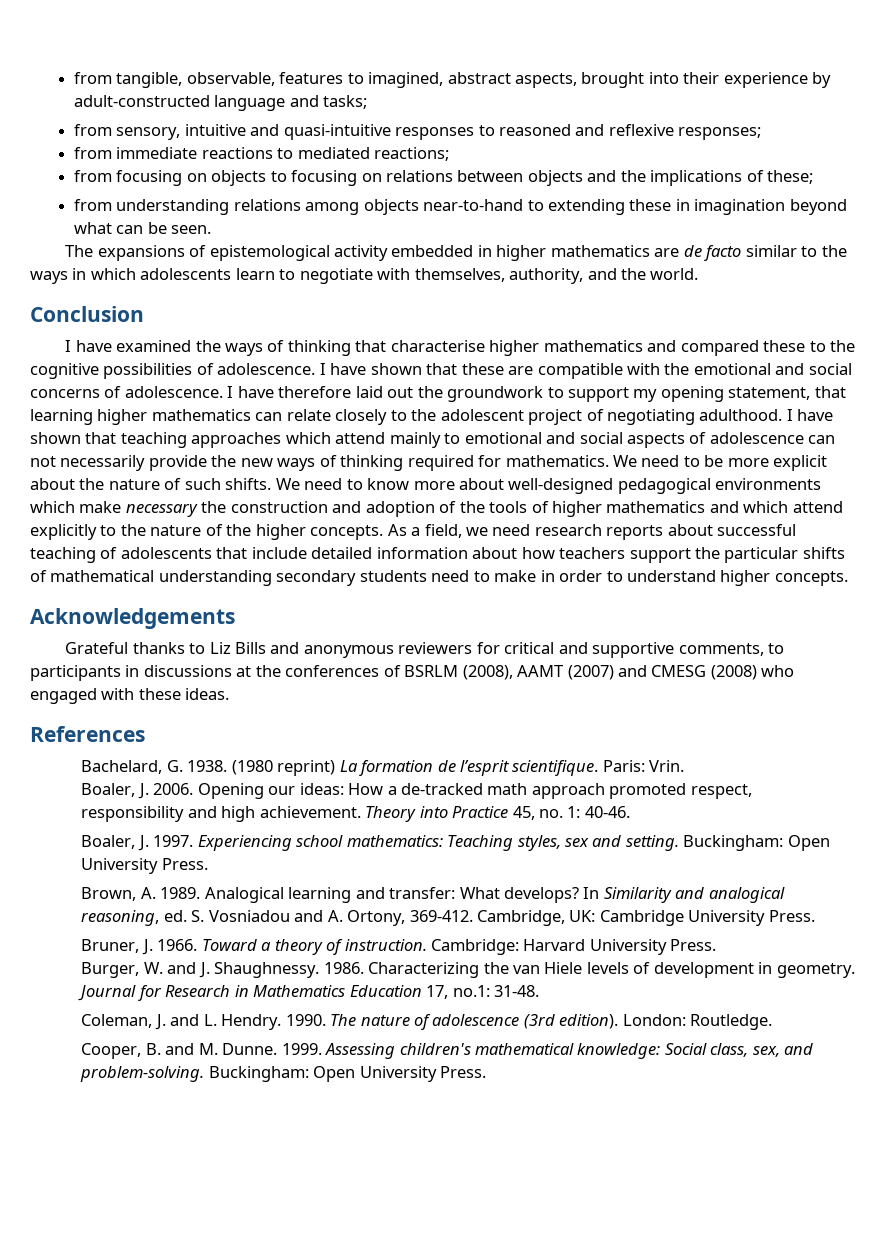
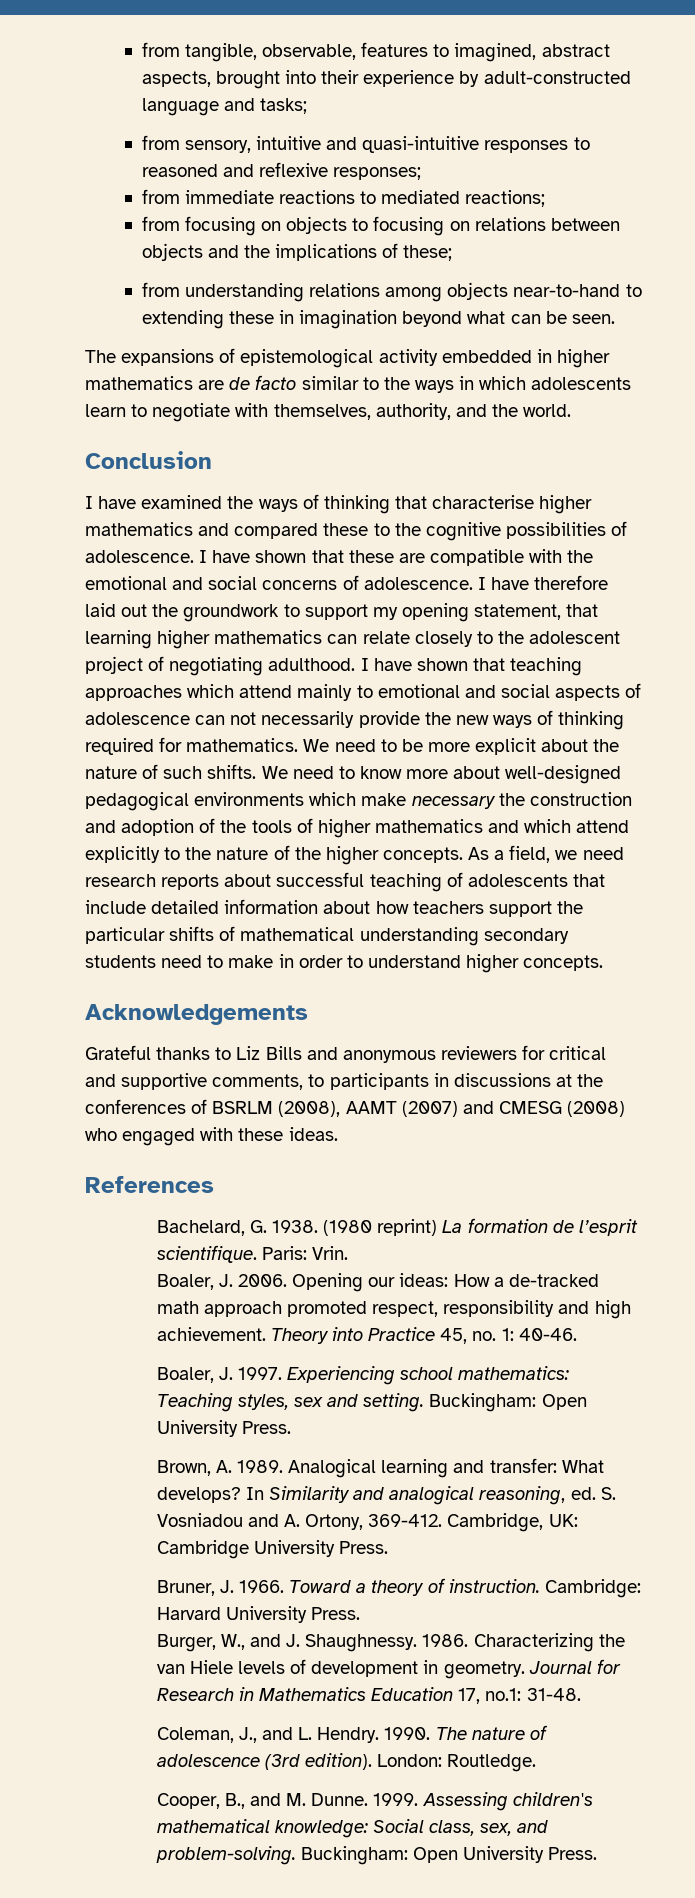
[143,962,163,974] W. -> [220,1634,245,1650] W.,
[154,1014,166,1030] J. -> [238,1727,257,1743] J.,
[145,1043,161,1055] B. -> [224,1793,245,1809] B.,

